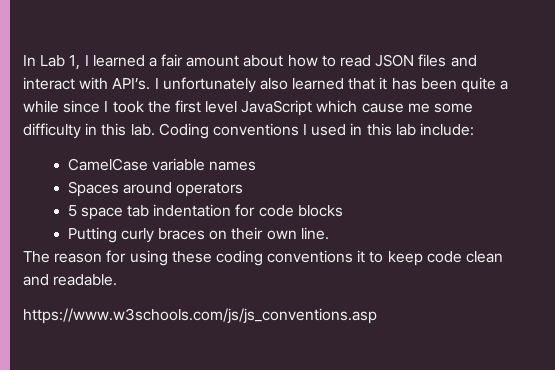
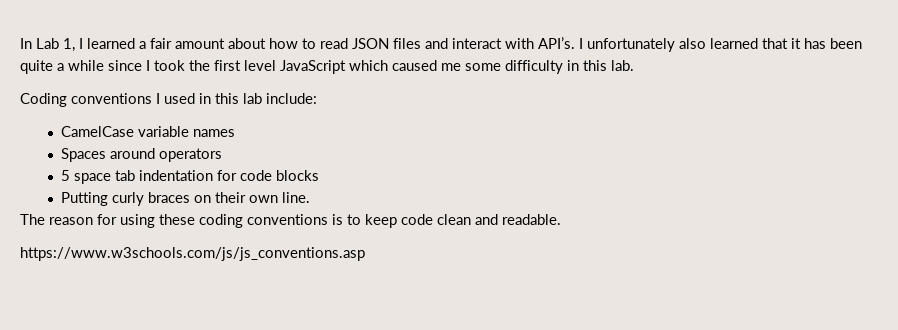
[361,103,404,113] cause -> [392,60,437,71] caused
(155, 130) none -> (634, 65) //
[357,250,366,263] it -> [332,214,343,225] is

